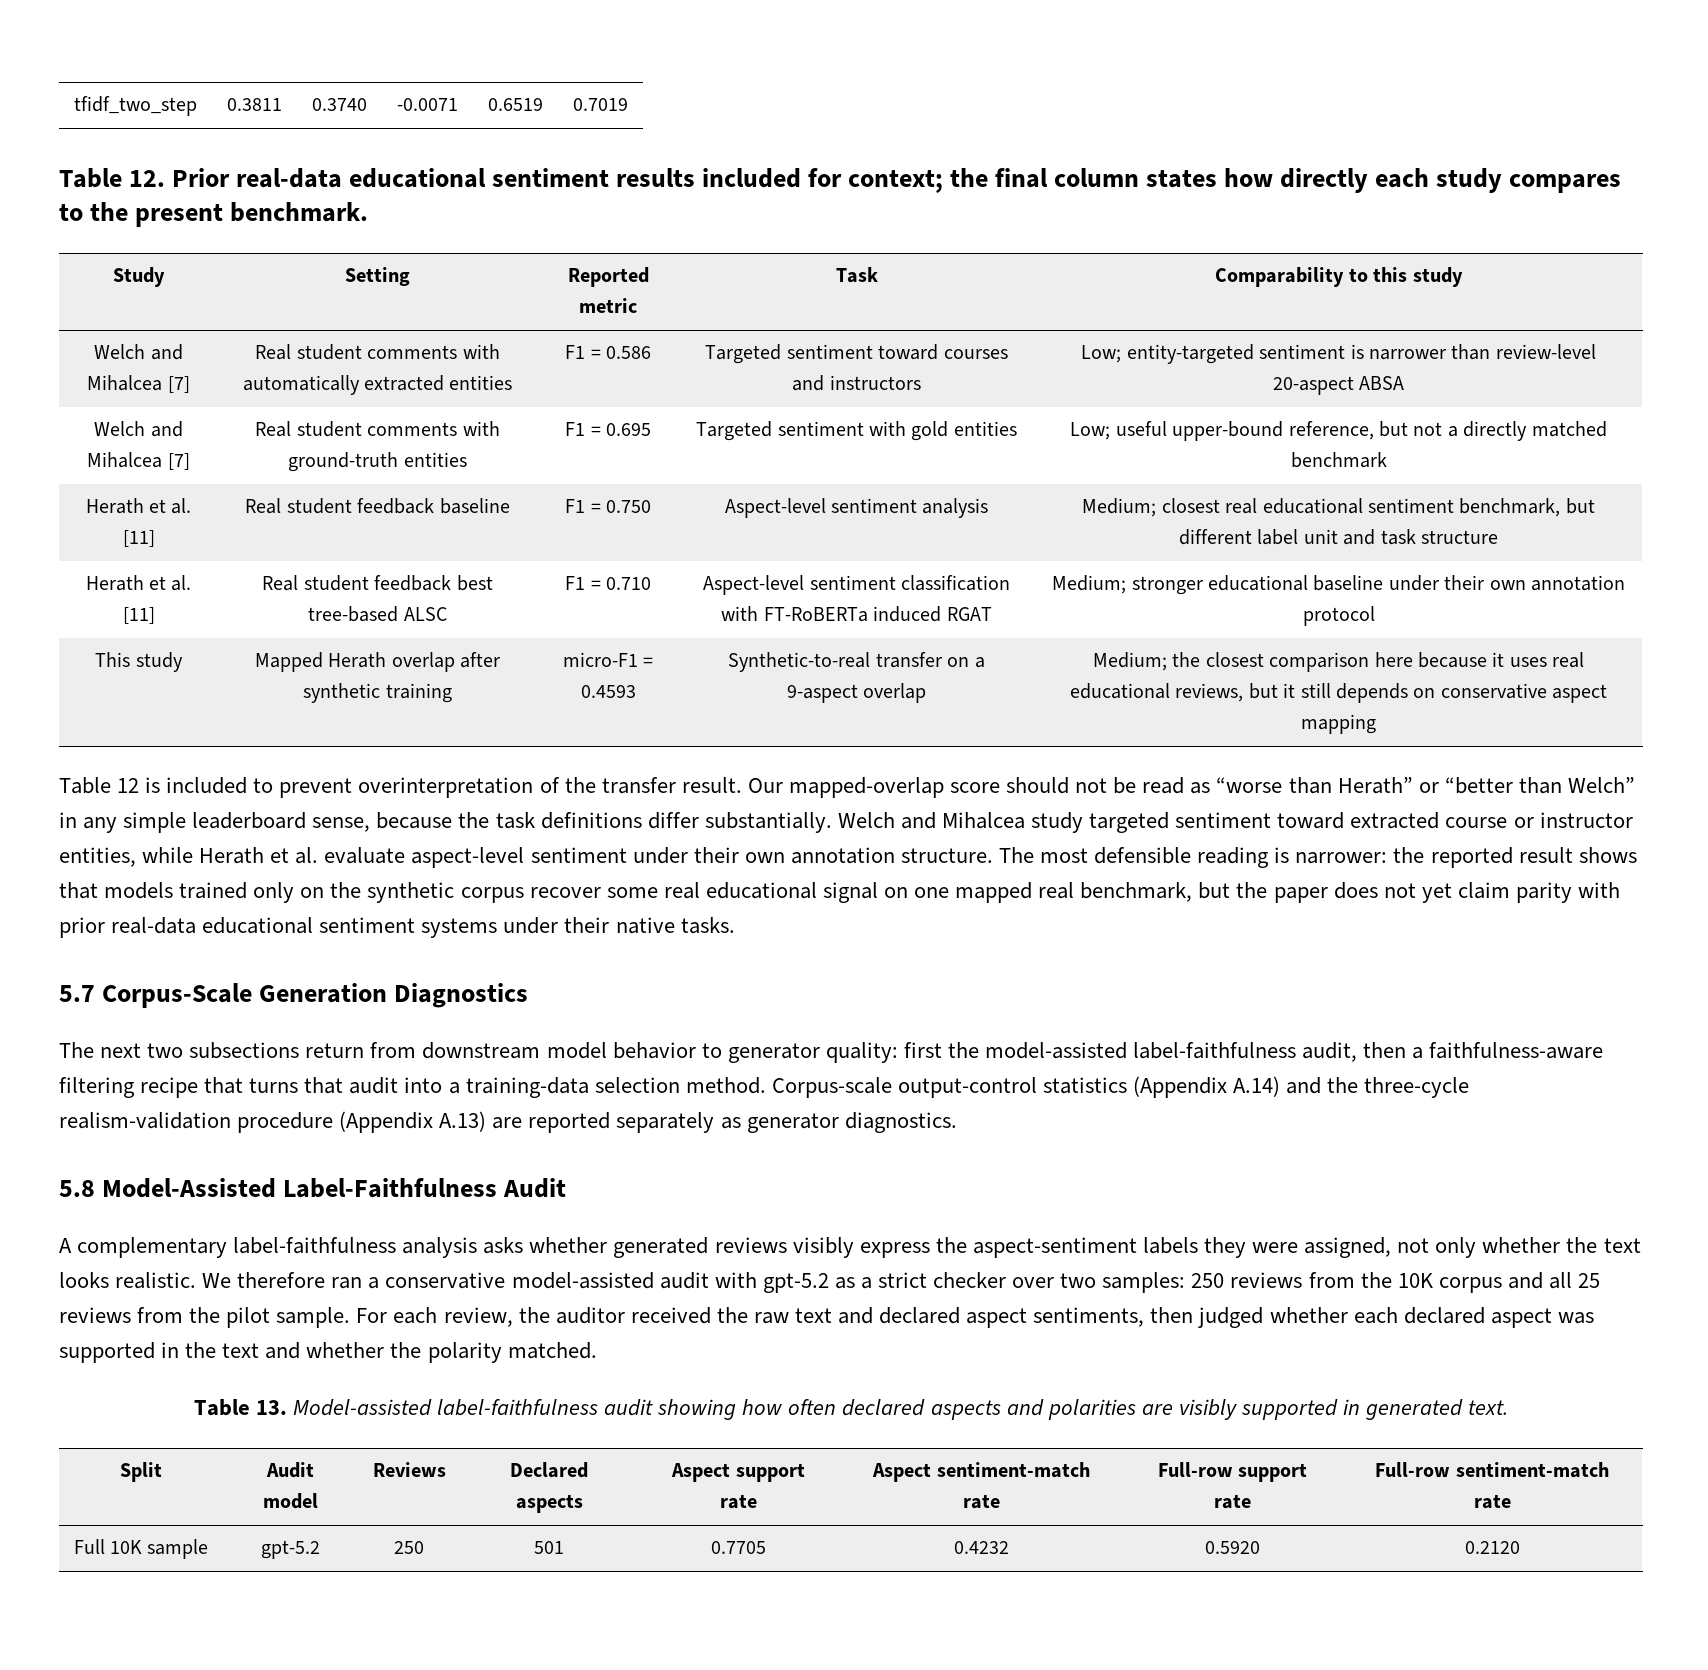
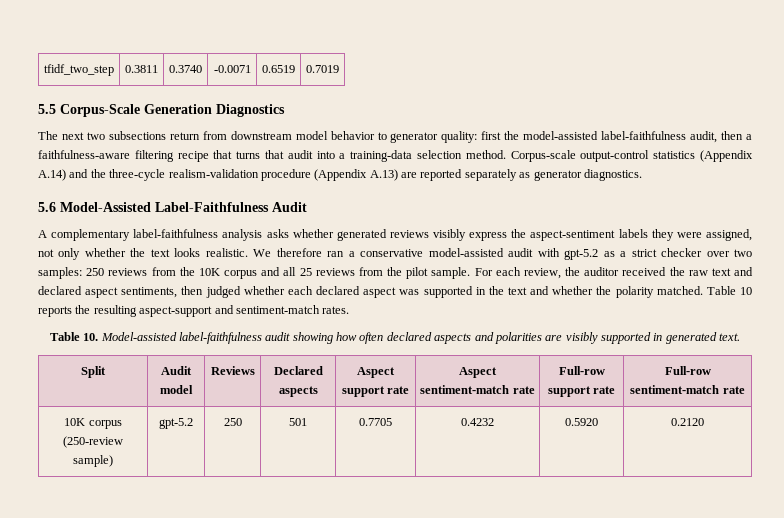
[59,168,1622,193] [59,202,369,227] [113,267,165,287] [345,267,410,286] [567,267,649,287] [579,298,637,313] [835,267,878,283] [1215,267,1463,287] [94,344,183,360] [87,375,190,393] [255,344,500,360] [242,375,513,395] [565,345,651,359] [705,344,1008,364] [792,375,921,391] [1081,344,1596,364] [1272,376,1405,395] [94,421,183,437] [87,452,190,470] [255,421,500,437] [288,452,467,472] [565,422,651,436] [696,421,1017,441] [1070,421,1607,441] [1290,452,1387,468] [85,498,192,514] [122,530,155,547] [245,498,510,514] [565,499,651,513] [724,498,989,518] [1082,498,1595,517] [1179,529,1498,545] [85,575,192,591] [122,607,155,624] [262,575,493,591] [308,606,447,622] [565,576,651,590] [703,575,1010,595] [721,606,992,622] [1052,575,1625,595] [1302,606,1375,626] [95,652,183,672] [254,652,501,672] [303,683,452,703] [562,652,654,667] [580,685,636,698] [728,652,985,672] [786,683,927,703] [1092,652,1585,672] [1069,683,1608,703] [1301,714,1376,734] [59,777,1635,798] [59,812,1633,833] [59,847,1637,868] [59,882,1620,903] [59,917,735,938] [59,985,95,1002] Table 12. Prior real-data educational sentiment results included for context; the final column states how directly each study compares to the present benchmark. // Study | Setting | Reported metric | Task | Comparability to this study // Welch and Mihalcea [7] | Real student comments with automatically extracted entities | F1 = 0.586 | Targeted sentiment toward courses and instructors | Low; entity-targeted sentiment is narrower than review-level 20-aspect ABSA // Welch and Mihalcea [7] | Real student comments with ground-truth entities | F1 = 0.695 | Targeted sentiment with gold entities | Low; useful upper-bound reference, but not a directly matched benchmark // Herath et al. [11] | Real student feedback baseline | F1 = 0.750 | Aspect-level sentiment analysis | Medium; closest real educational sentiment benchmark, but different label unit and task structure // Herath et al. [11] | Real student feedback best tree-based ALSC | F1 = 0.710 | Aspect-level sentiment classification with FT-RoBERTa induced RGAT | Medium; stronger educational baseline under their own annotation protocol // This study | Mapped Herath overlap after synthetic training | micro-F1 = 0.4593 | Synthetic-to-real transfer on a 9-aspect overlap | Medium; the closest comparison here because it uses real educational reviews, but it still depends on conservative aspect mapping // Table 12 is included to prevent overinterpretation of the transfer result. Our mapped-overlap score should not be read as “worse than Herath” or “better than Welch” in any simple leaderboard sense, because the task definitions differ substantially. Welch and Mihalcea study targeted sentiment toward extracted course or instructor entities, while Herath et al. evaluate aspect-level sentiment under their own annotation structure. The most defensible reading is narrower: the reported result shows that models trained only on the synthetic corpus recover some real educational signal on one mapped real benchmark, but the paper does not yet claim parity with prior real-data educational sentiment systems under their native tasks. // 5.7 -> [38,104,56,114] 5.5
[59,1180,95,1197] 5.8 -> [38,202,56,212] 5.6
[193,1399,287,1416] // Table 13. -> [706,286,752,295] [38,305,350,317] [49,332,99,341] Table 10 reports the resulting aspect-support and sentiment-match rates. // Table 10.
[73,1539,209,1559] Full 10K sample -> [64,418,122,429] [63,436,123,448] [73,455,113,467] 10K corpus (250-review sample)

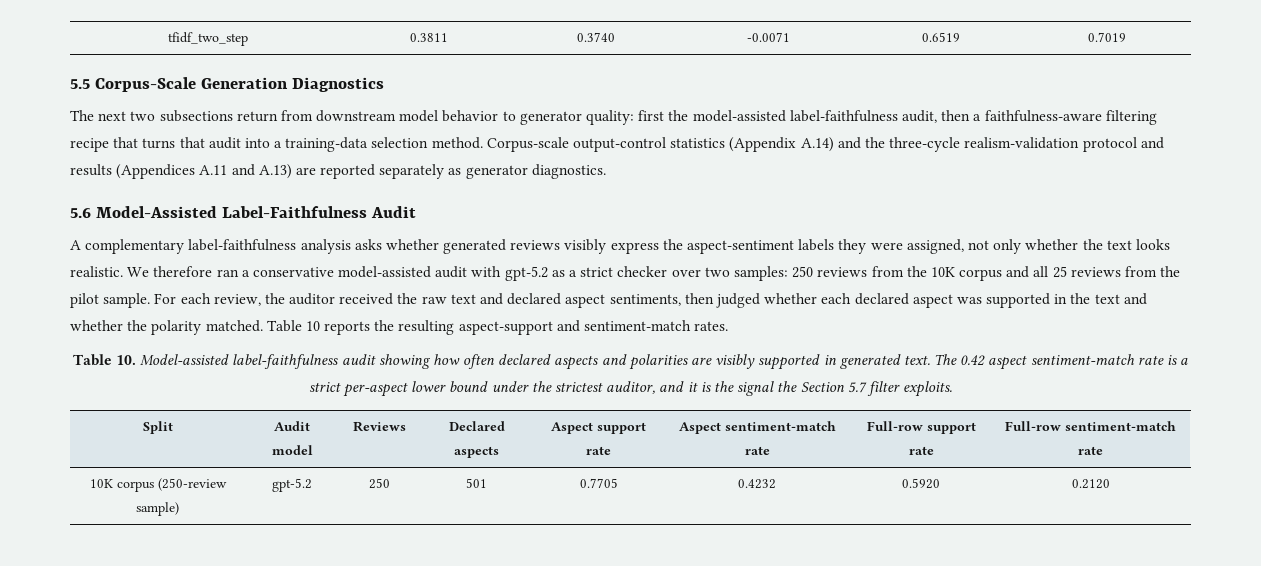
[260,169,368,181] procedure (Appendix -> [1082,137,1164,152] [70,164,255,179] protocol and results (Appendices A.11 and
(741, 337) none -> [934,354,1189,370] [308,381,953,397] The 0.42 aspect sentiment-match rate is a strict per-aspect lower bound under the strictest auditor, and it is the signal the Section 5.7 filter exploits.

